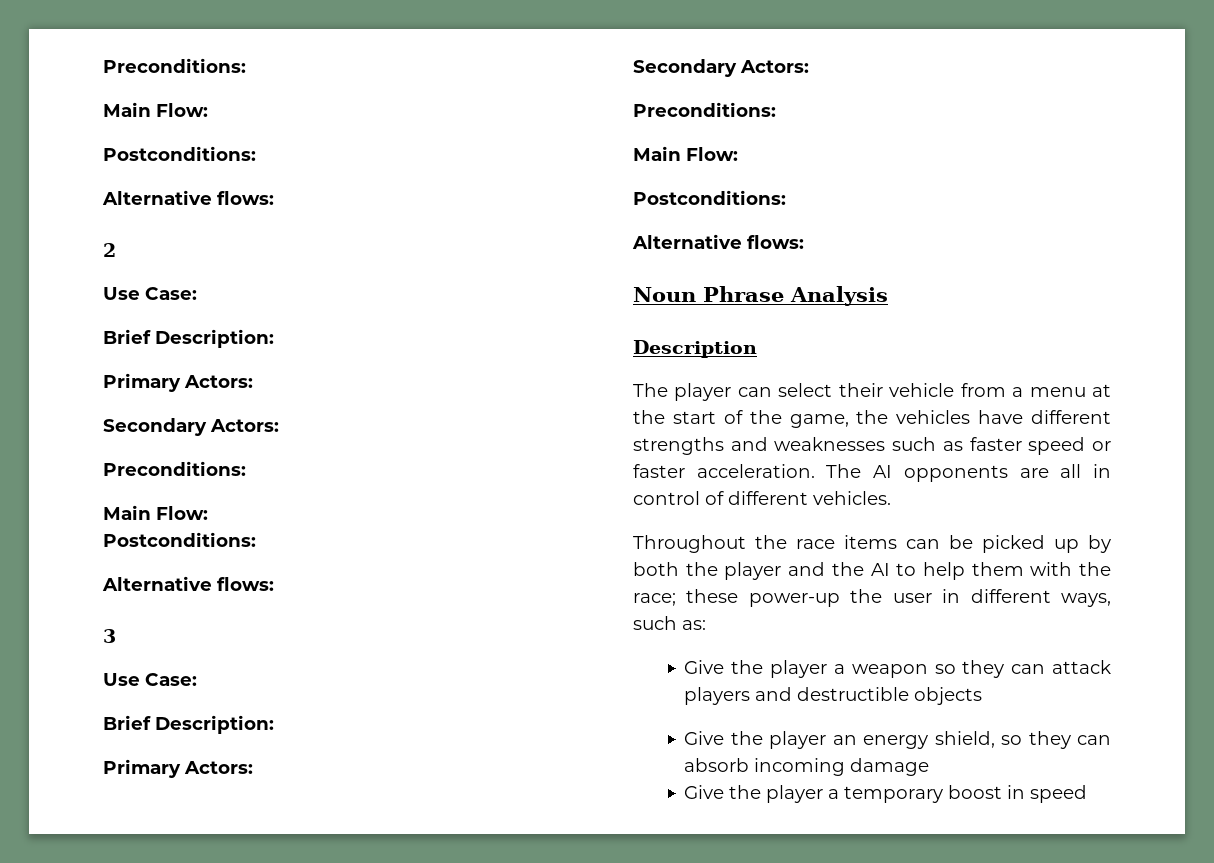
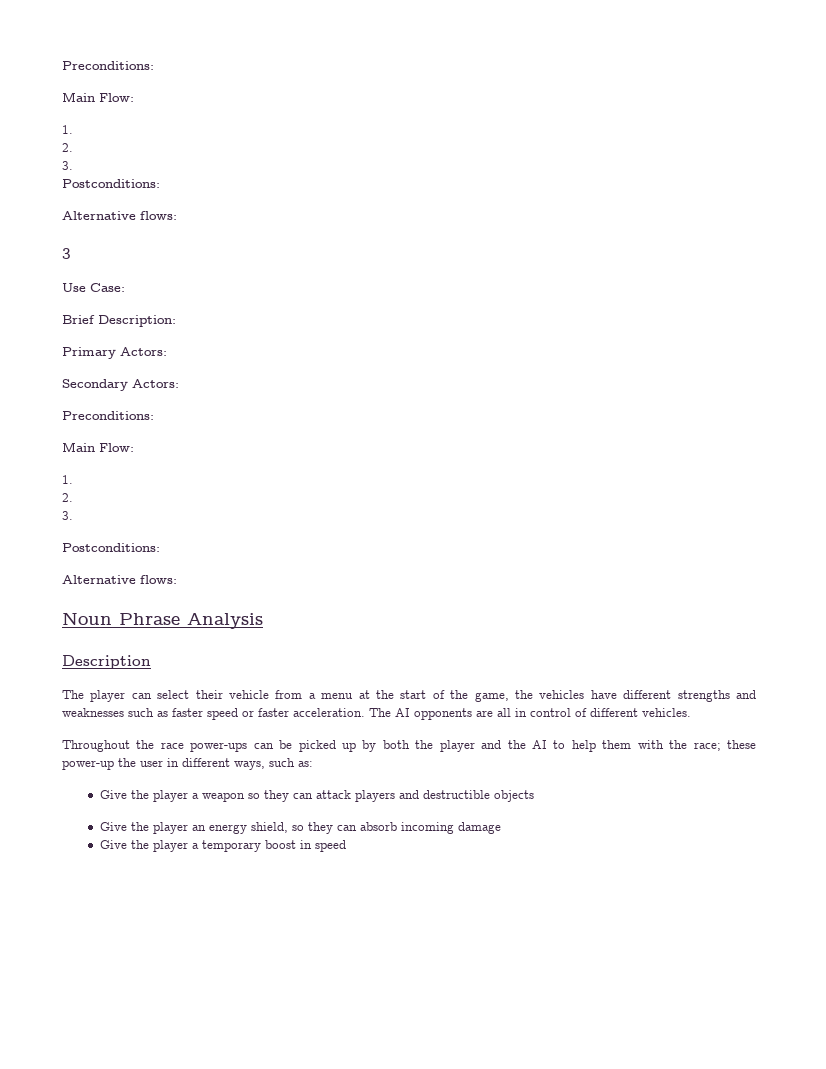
[103,58,246,73] [103,102,208,117] [103,146,256,161] [102,190,274,205] [103,243,116,257] [103,287,197,300] [103,329,274,348] [103,373,253,392] [103,418,279,436] [103,461,246,476] [103,505,208,520] Preconditions: // Main Flow: // Postconditions: // Alternative flows: // 2 // Use Case: // Brief Description: // Primary Actors: // Secondary Actors: // Preconditions: // Main Flow: -> [62,61,154,70] [62,92,134,102] [62,125,73,134] [62,143,73,152] [62,161,73,170] Preconditions: // Main Flow: // 1. // 2. // 3.
(738, 154) none -> [62,475,73,484] [62,493,73,502] [62,511,73,520] // 1. // 2. // 3.
[844,535,897,549] items -> [190,742,248,752] power-ups

